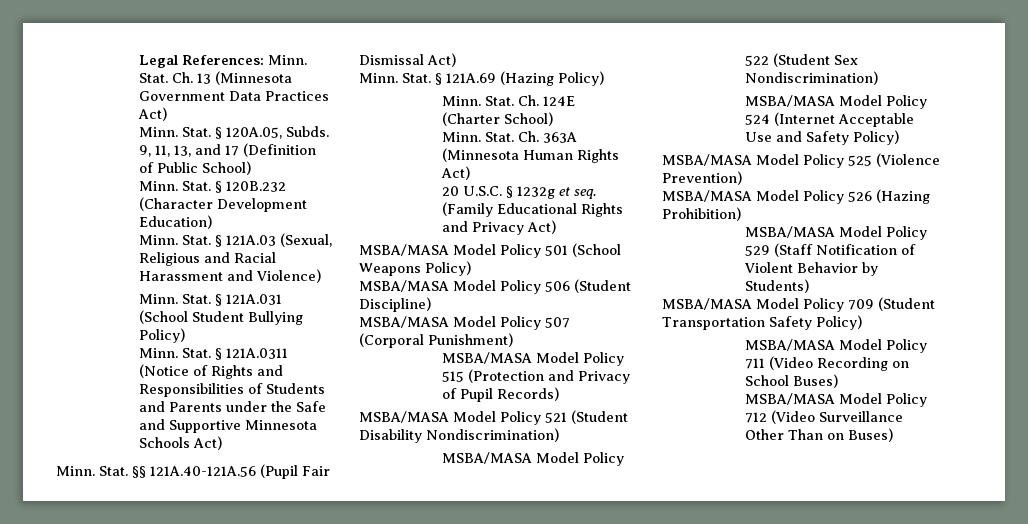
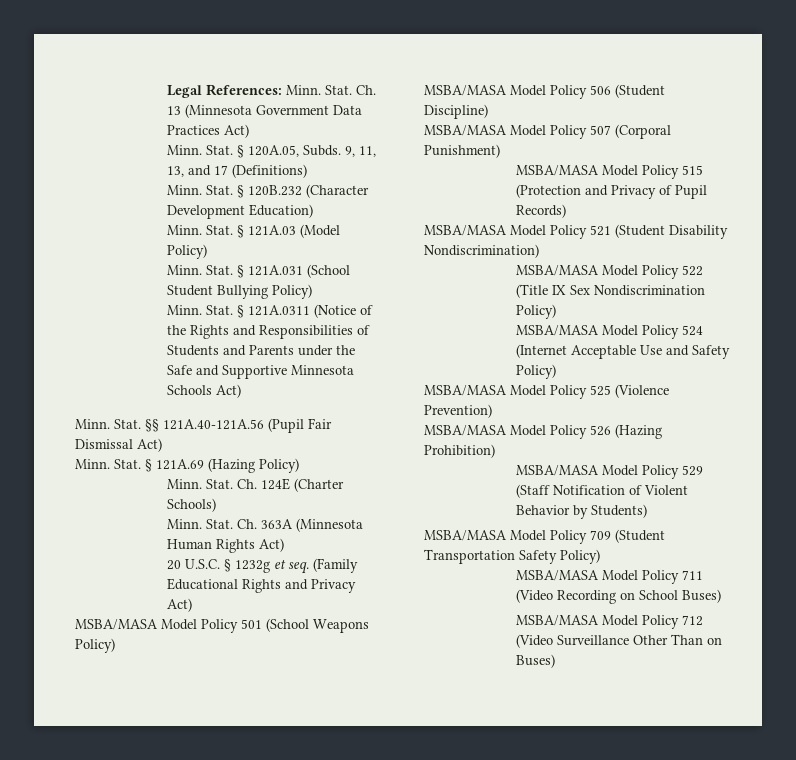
[243,143,317,157] [139,161,252,175] (Definition of Public School) -> [231,164,307,178] (Definitions)
[280,233,333,247] [139,252,277,266] [139,269,322,283] (Sexual, Religious and Racial Harassment and Violence) -> [299,224,340,238] [166,244,207,259] (Model Policy)
(209, 370) none -> [166,325,186,335] the
[504,112,554,126] School) -> [166,498,216,512] Schools)
[773,53,859,67] [745,71,879,85] (Student Sex Nondiscrimination) -> [515,284,705,298] [515,304,556,319] (Title IX Sex Nondiscrimination Policy)

